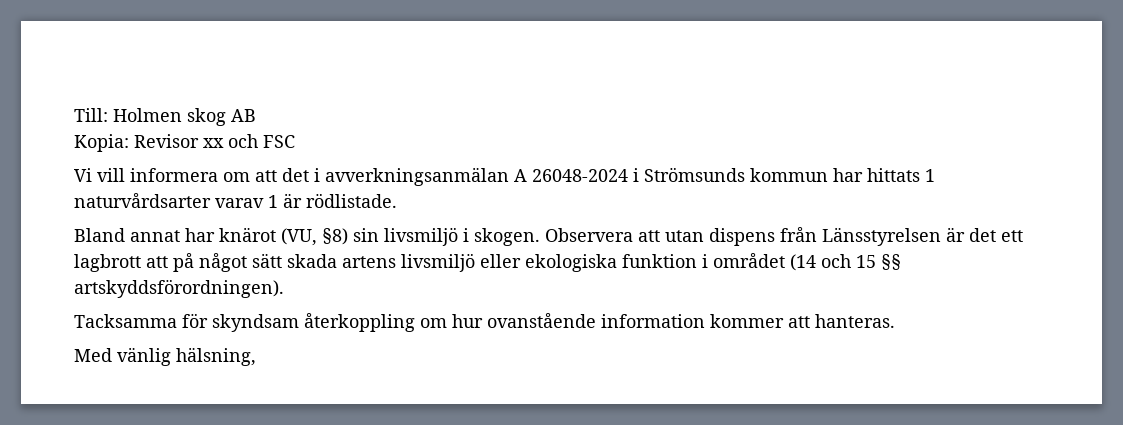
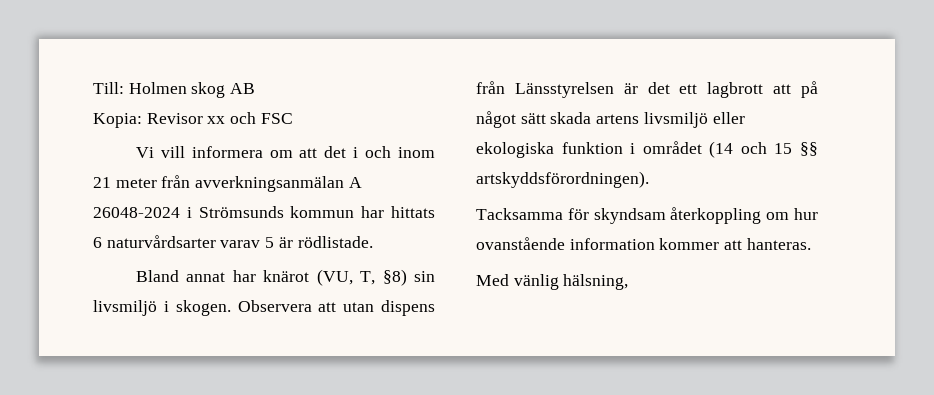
(320, 175) none -> [365,146,435,158] [93,175,191,188] och inom 21 meter från
[925,169,935,182] 1 -> [93,237,102,248] 6
[268,195,278,208] 1 -> [265,237,275,248] 5
(317, 237) none -> [360,271,376,285] T,

